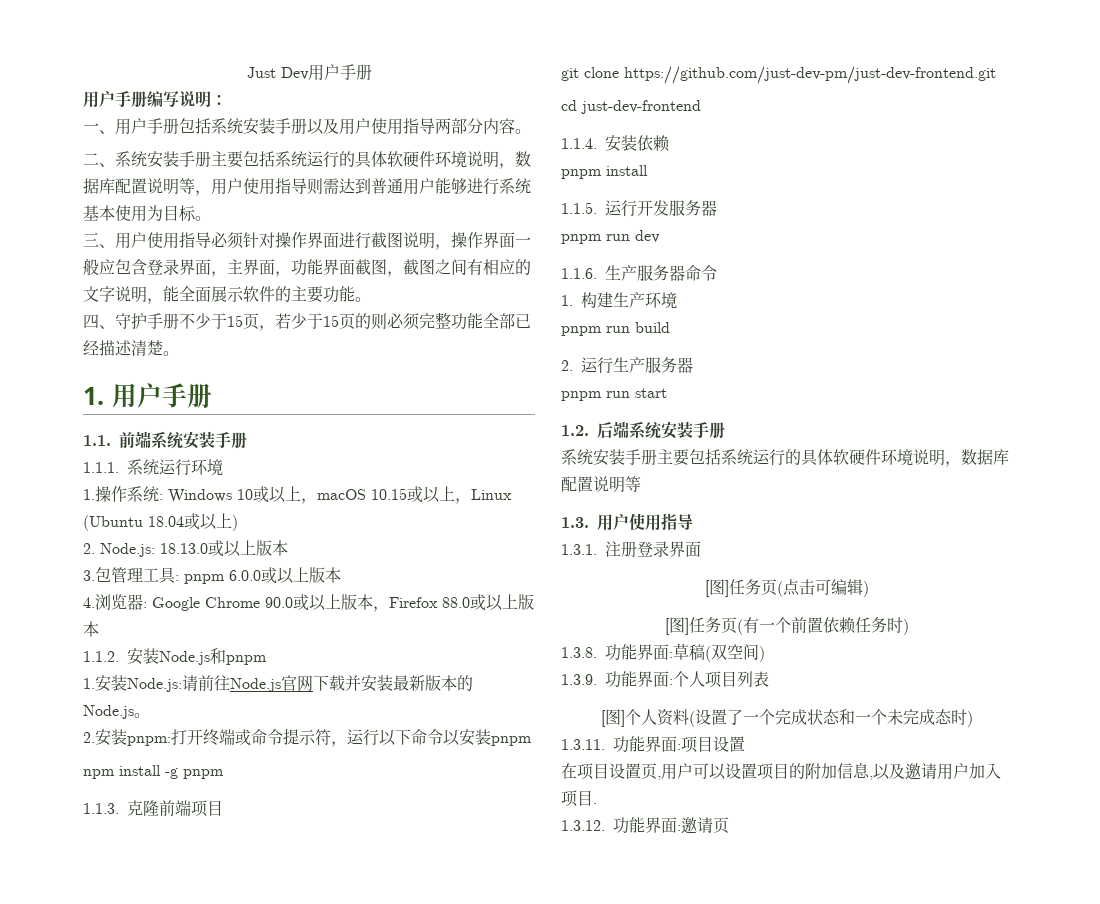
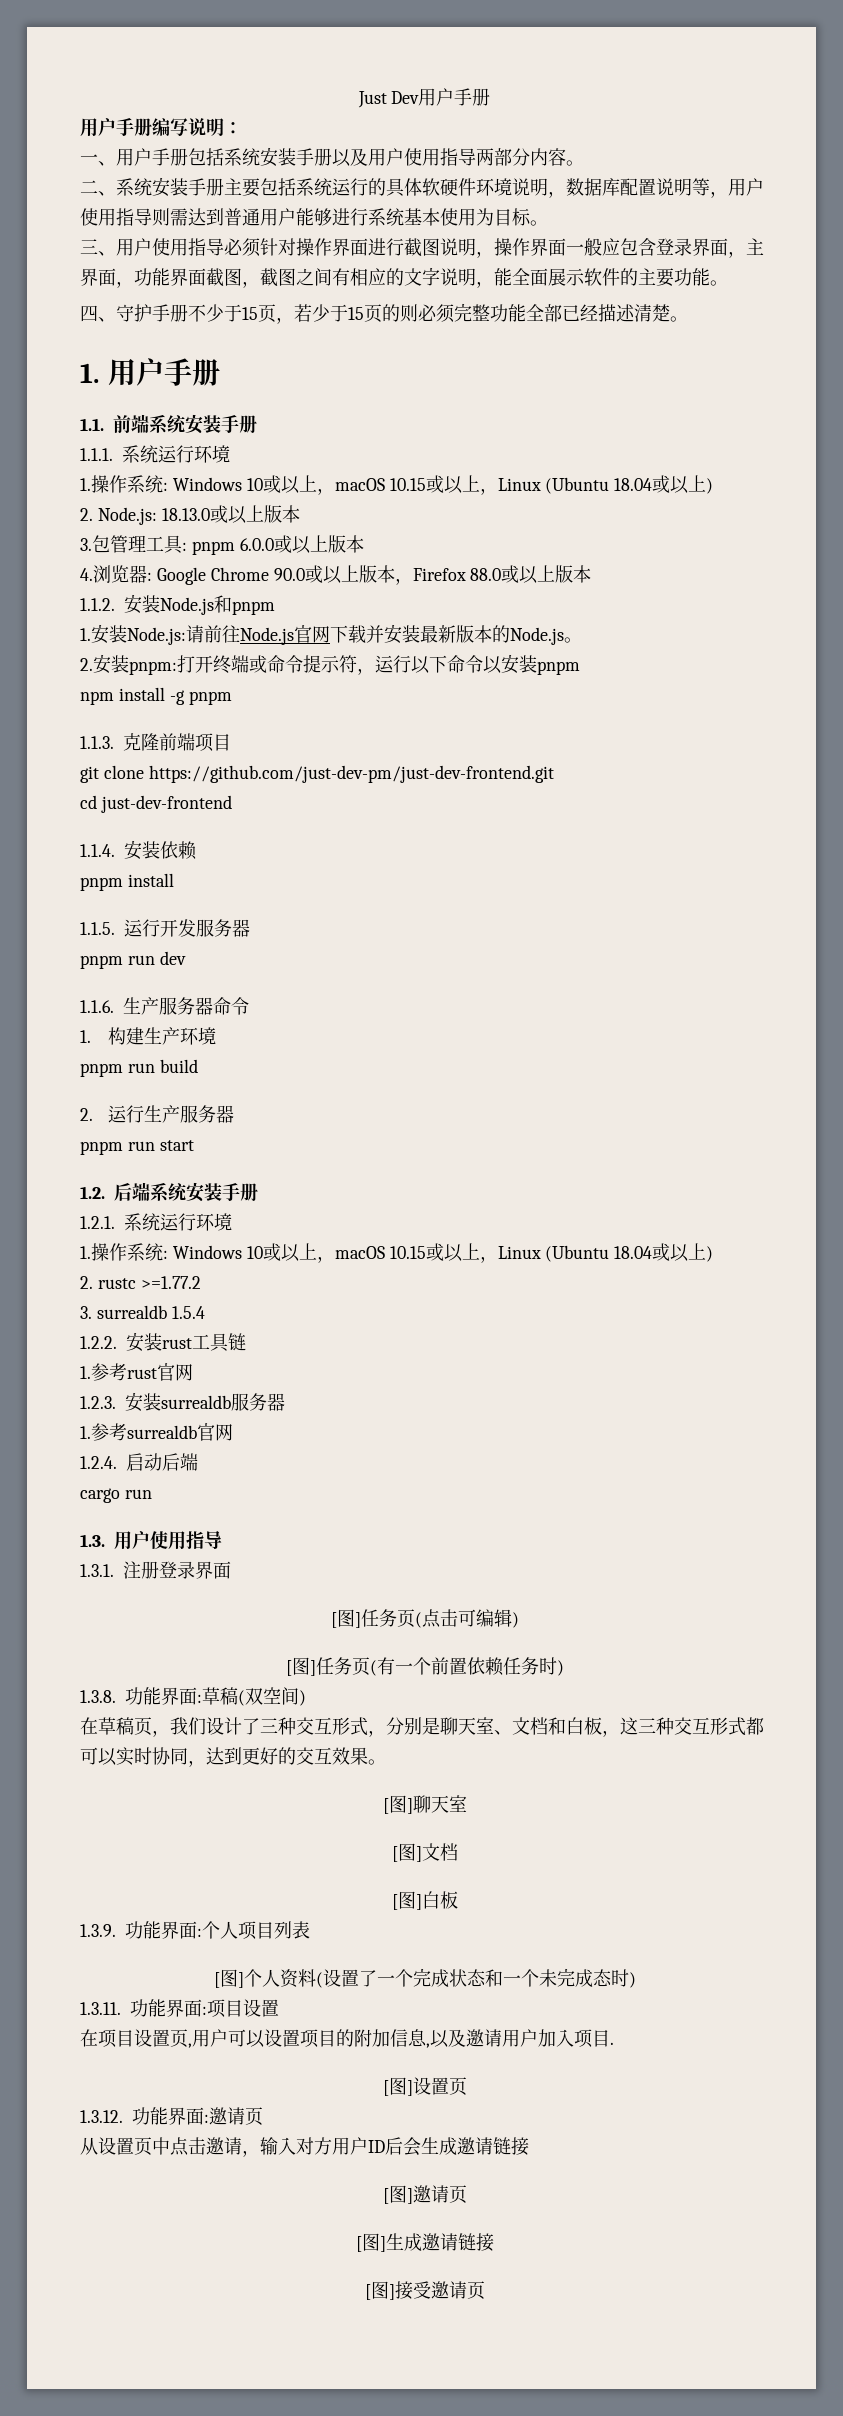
[561,449,1009,467] [561,476,641,493] 系统安装手册主要包括系统运行的具体软硬件环境说明，数据库配置说明等 -> [80,1213,232,1231] [80,1243,714,1263] [80,1276,201,1289] [80,1305,205,1319] [80,1332,246,1352] [80,1363,193,1381] [80,1392,285,1412] [80,1423,233,1441] [80,1453,198,1471] [80,1488,152,1503] 1.2.1.系统运行环境 // 1.操作系统: Windows 10或以上，macOS 10.15或以上，Linux (Ubuntu 18.04或以上) // 2. rustc >=1.77.2 // 3. surrealdb 1.5.4 // 1.2.2.安装rust工具链 // 1.参考rust官网 // 1.2.3.安装surrealdb服务器 // 1.参考surrealdb官网 // 1.2.4.启动后端 // cargo run
(765, 654) none -> [80,1717,764,1737] [80,1747,386,1767] [382,1795,467,1814] [391,1843,458,1862] [391,1891,458,1910] // 在草稿页，我们设计了三种交互形式，分别是聊天室、文档和白板，这三种交互形式都可以实时协同，达到更好的交互效果。 // [图]聊天室 // [图]文档 // [图]白板
(597, 803) none -> [382,2077,467,2096] // [图]设置页
(729, 825) none -> [80,2137,529,2157] [382,2185,467,2204] [355,2233,494,2252] [364,2281,485,2300] // 从设置页中点击邀请，输入对方用户ID后会生成邀请链接 // [图]邀请页 // [图]生成邀请链接 // [图]接受邀请页

